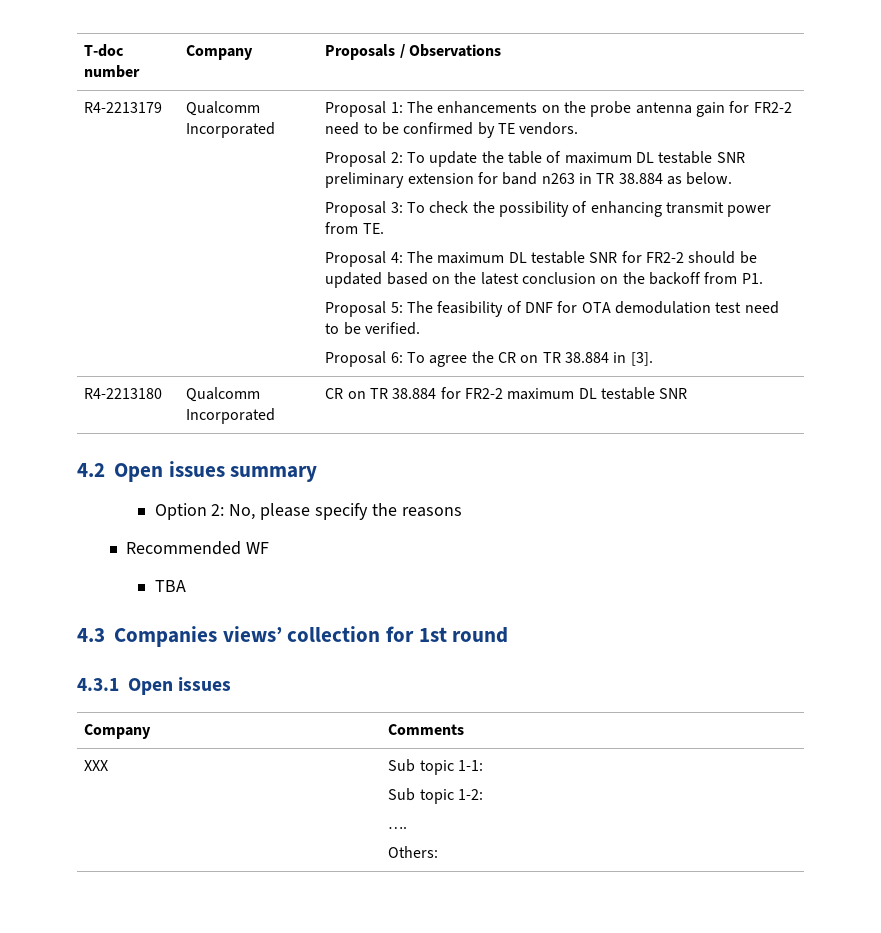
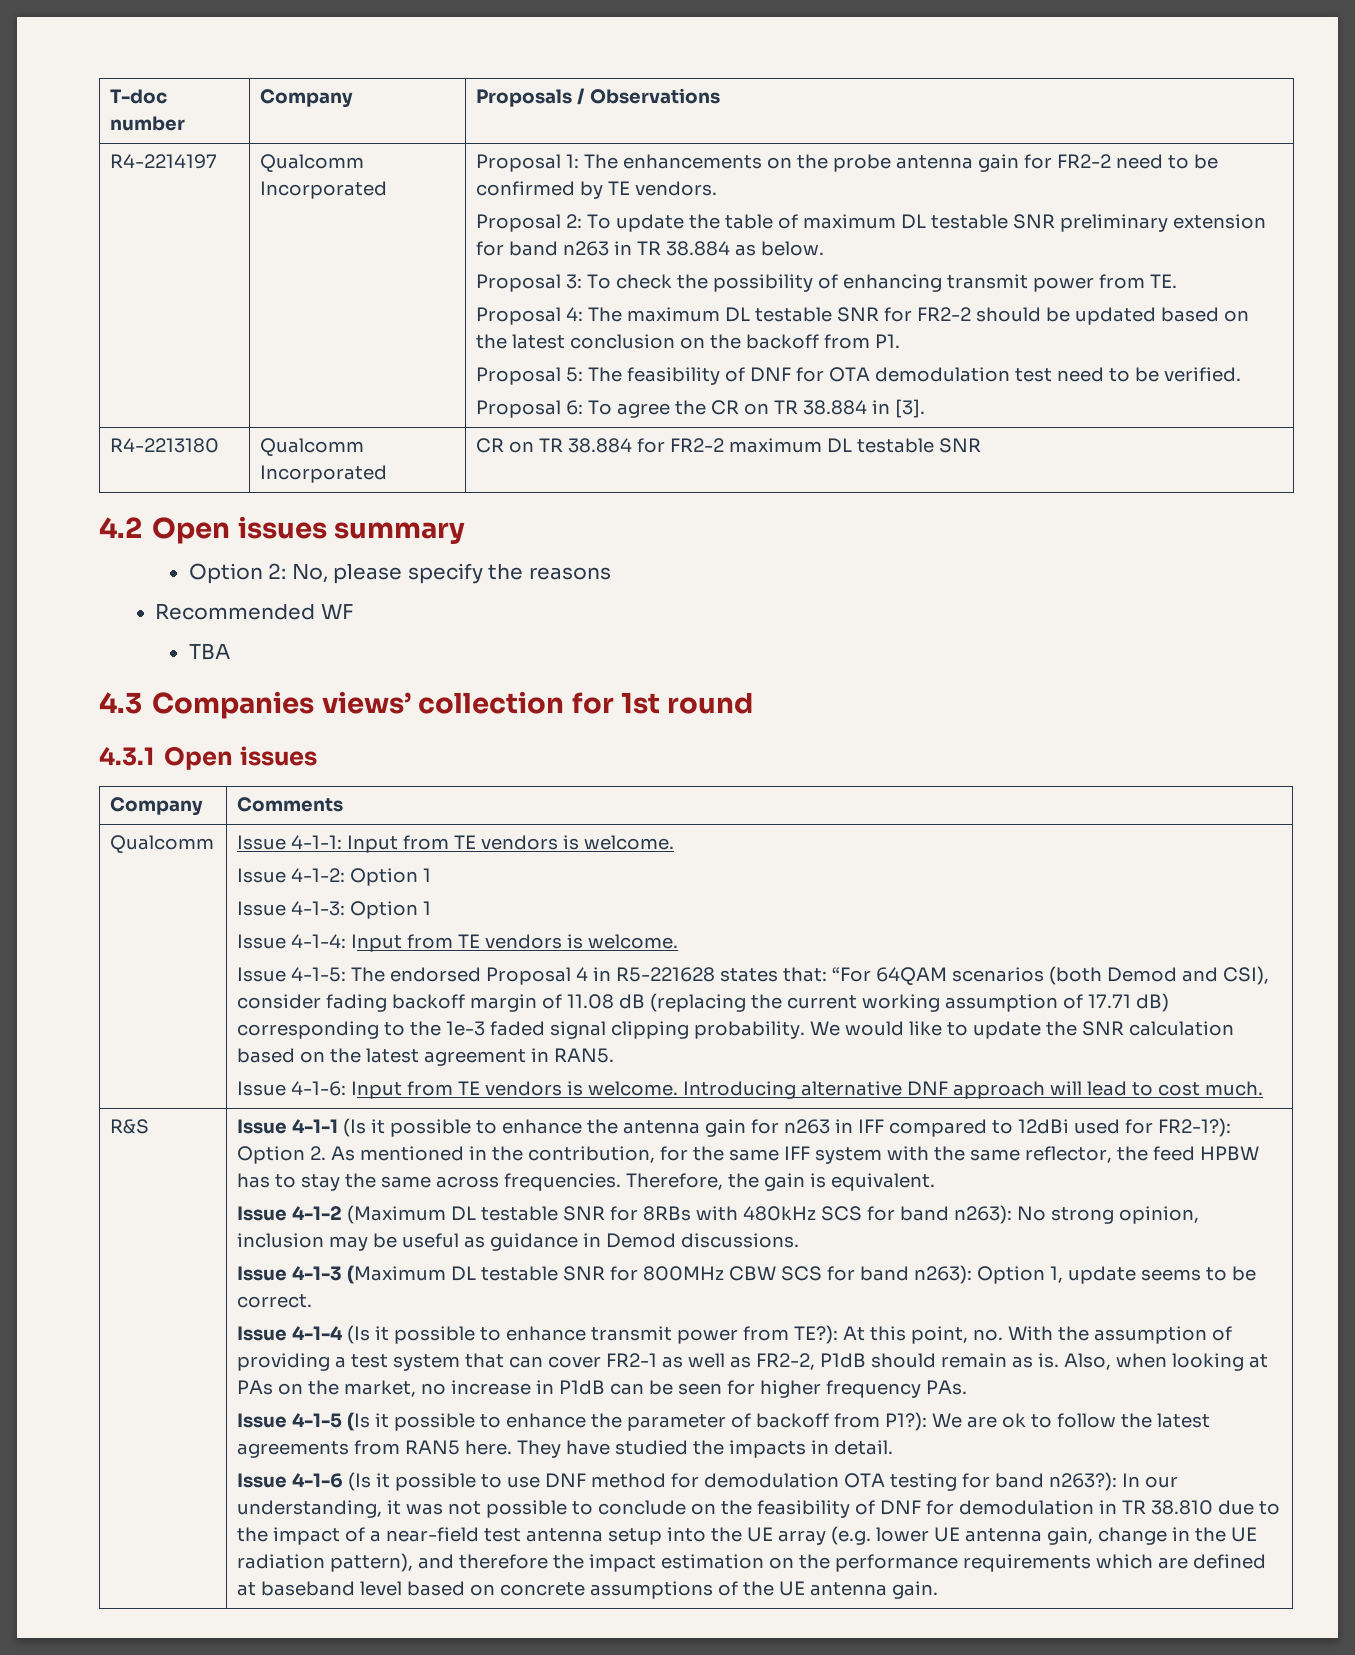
[84,102,163,113] R4-2213179 -> [110,154,218,169] R4-2214197
[84,760,109,771] [388,759,483,775] [388,788,483,804] [388,826,408,829] [388,846,439,858] XXX | Sub topic 1-1: // Sub topic 1-2: // …. // Others: -> [110,835,215,853] [237,835,675,853] [237,868,432,886] [237,901,432,919] [237,934,679,952] [237,966,1270,985] [237,993,1170,1012] [237,1021,1235,1039] [237,1048,615,1066] [237,1081,1264,1099] [110,1119,150,1134] [237,1118,1232,1137] [237,1146,1260,1164] [237,1173,936,1191] [237,1205,1200,1224] [237,1233,800,1251] [237,1265,1257,1284] [237,1294,313,1308] [237,1325,1233,1344] [237,1353,1269,1371] [237,1380,968,1398] [237,1412,1211,1431] [237,1440,894,1458] [237,1472,1179,1491] [237,1500,1281,1518] [237,1526,1258,1545] [237,1553,1267,1572] [237,1581,939,1599] Qualcomm | Issue 4-1-1: Input from TE vendors is welcome. // Issue 4-1-2: Option 1 // Issue 4-1-3: Option 1 // Issue 4-1-4: Input from TE vendors is welcome. // Issue 4-1-5: The endorsed Proposal 4 in R5-221628 states that: “For 64QAM scenarios (both Demod and CSI), consider fading backoff margin of 11.08 dB (replacing the current working assumption of 17.71 dB) corresponding to the 1e-3 faded signal clipping probability. We would like to update the SNR calculation based on the latest agreement in RAN5. // Issue 4-1-6: Input from TE vendors is welcome. Introducing alternative DNF approach will lead to cost much. // R&S | Issue 4-1-1 (Is it possible to enhance the antenna gain for n263 in IFF compared to 12dBi used for FR2-1?): Option 2. As mentioned in the contribution, for the same IFF system with the same reflector, the feed HPBW has to stay the same across frequencies. Therefore, the gain is equivalent. // Issue 4-1-2 (Maximum DL testable SNR for 8RBs with 480kHz SCS for band n263): No strong opinion, inclusion may be useful as guidance in Demod discussions. // Issue 4-1-3 (Maximum DL testable SNR for 800MHz CBW SCS for band n263): Option 1, update seems to be correct. // Issue 4-1-4 (Is it possible to enhance transmit power from TE?): At this point, no. With the assumption of providing a test system that can cover FR2-1 as well as FR2-2, P1dB should remain as is. Also, when looking at PAs on the market, no increase in P1dB can be seen for higher frequency PAs. // Issue 4-1-5 (Is it possible to enhance the parameter of backoff from P1?): We are ok to follow the latest agreements from RAN5 here. They have studied the impacts in detail. // Issue 4-1-6 (Is it possible to use DNF method for demodulation OTA testing for band n263?): In our understanding, it was not possible to conclude on the feasibility of DNF for demodulation in TR 38.810 due to the impact of a near-field test antenna setup into the UE array (e.g. lower UE antenna gain, change in the UE radiation pattern), and therefore the impact estimation on the performance requirements which are defined at baseband level based on concrete assumptions of the UE antenna gain.

